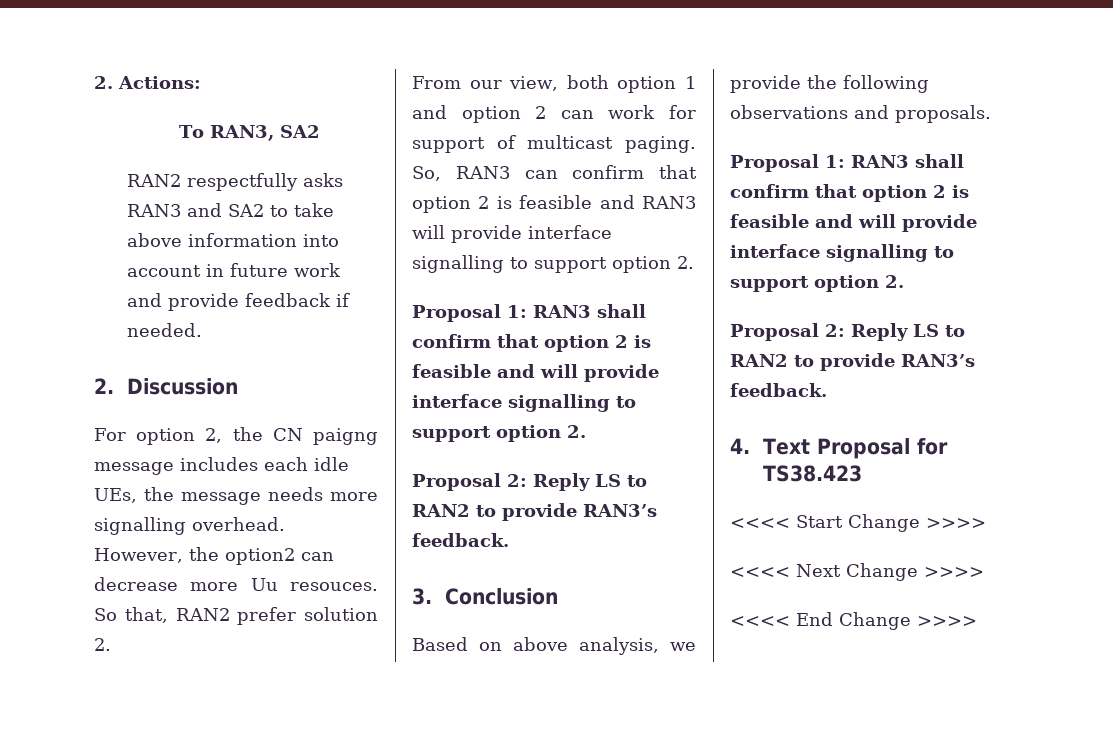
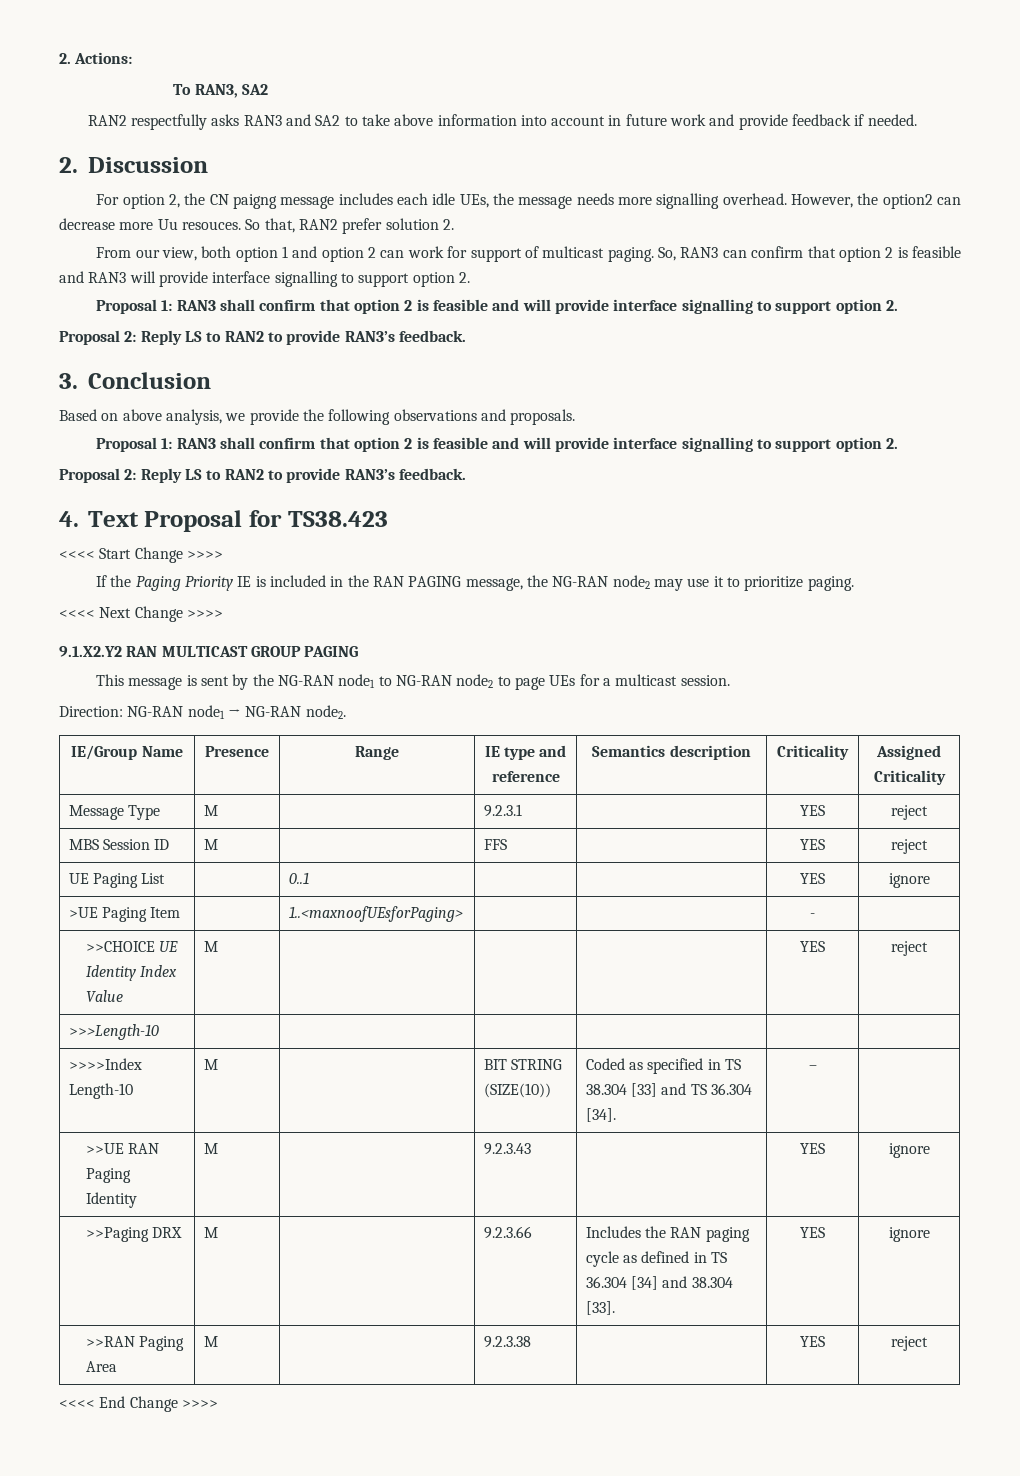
[730,563,984,581] <<<< Next Change >>>> -> [96,575,854,591] [59,606,223,622] [59,646,359,657] [96,674,730,690] [59,705,346,719] [71,745,183,760] [205,746,269,757] [355,746,399,760] [484,745,567,760] [491,771,560,782] [592,745,751,760] [777,745,849,760] [876,745,941,760] [873,770,946,785] [68,805,161,820] [203,805,218,816] [483,804,522,817] [800,805,825,816] [891,805,928,820] [68,839,170,850] [203,839,218,850] [483,839,507,850] [800,839,825,850] [891,839,928,854] [68,873,166,888] [288,872,309,884] [800,873,825,884] [888,873,930,888] [68,907,181,922] [288,906,463,922] [810,913,815,918] [85,941,179,952] [85,965,178,981] [85,990,123,1002] [203,941,218,952] [800,941,825,952] [891,941,928,956] [68,1024,159,1040] [68,1058,142,1070] [68,1083,133,1099] [203,1059,218,1070] [483,1059,563,1070] [483,1083,551,1098] [585,1058,742,1074] [585,1083,753,1097] [585,1108,616,1122] [808,1065,817,1070] [85,1143,160,1154] [85,1168,131,1183] [85,1192,137,1208] [203,1143,218,1154] [483,1143,531,1155] [800,1143,825,1154] [888,1143,930,1158] [85,1227,183,1242] [203,1227,218,1238] [483,1226,532,1239] [585,1226,750,1242] [585,1251,728,1267] [585,1276,733,1290] [585,1301,615,1315] [800,1227,825,1238] [888,1227,930,1242] [85,1336,185,1351] [85,1361,117,1372] [203,1336,218,1347] [483,1336,531,1348] [800,1336,825,1347] [891,1336,928,1351] If the Paging Priority IE is included in the RAN PAGING message, the NG-RAN node2 may use it to prioritize paging. // <<<< Next Change >>>> // 9.1.X2.Y2 RAN MULTICAST GROUP PAGING // This message is sent by the NG-RAN node1 to NG-RAN node2 to page UEs for a multicast session. // Direction: NG-RAN node1 → NG-RAN node2. // IE/Group Name | Presence | Range | IE type and reference | Semantics description | Criticality | Assigned Criticality // Message Type | M | | 9.2.3.1 | | YES | reject // MBS Session ID | M | | FFS | | YES | reject // UE Paging List | | 0..1 | | | YES | ignore // >UE Paging Item | | 1..<maxnoofUEsforPaging> | | | - | // >>CHOICE UE Identity Index Value | M | | | | YES | reject // >>>Length-10 | | | | | | // >>>>Index Length-10 | M | | BIT STRING (SIZE(10)) | Coded as specified in TS 38.304 [33] and TS 36.304 [34]. | – | // >>UE RAN Paging Identity | M | | 9.2.3.43 | | YES | ignore // >>Paging DRX | M | | 9.2.3.66 | Includes the RAN paging cycle as defined in TS 36.304 [34] and 38.304 [33]. | YES | ignore // >>RAN Paging Area | M | | 9.2.3.38 | | YES | reject

